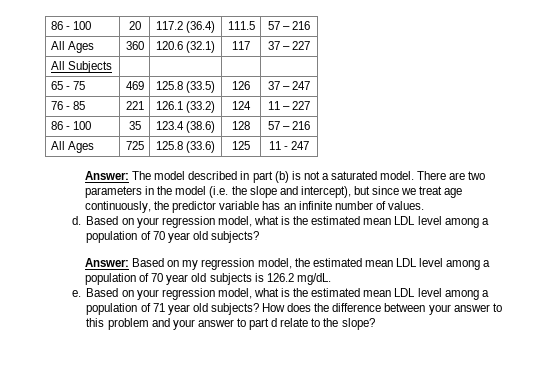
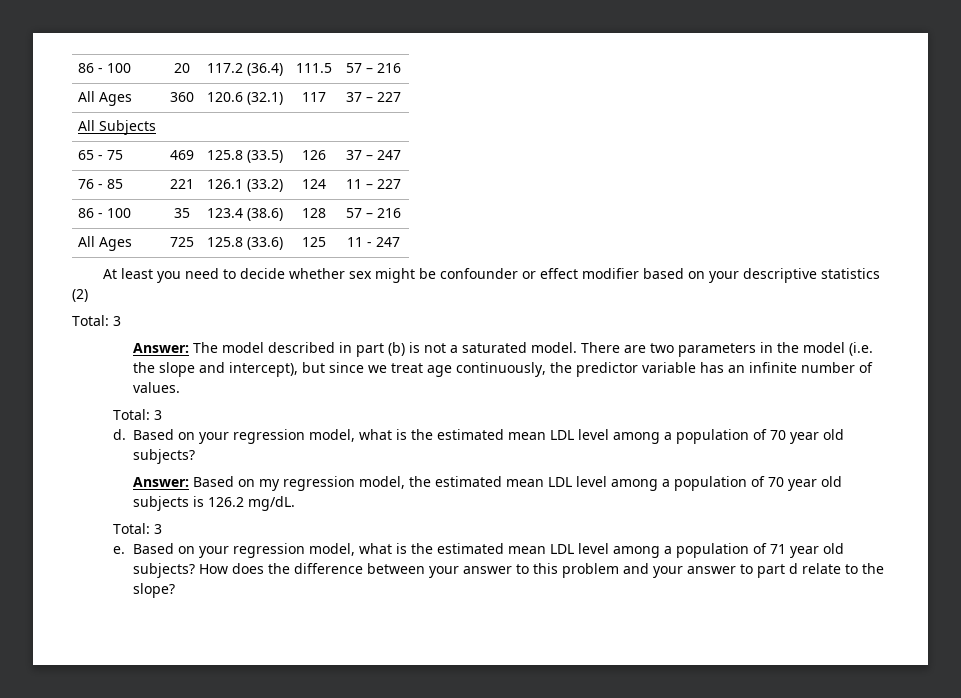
(310, 145) none -> [103,268,881,283] [72,289,88,302] [72,315,121,326] // At least you need to decide whether sex might be confounder or effect modifier based on your descriptive statistics (2) // Total: 3
(424, 205) none -> [112,409,162,420] // Total: 3
(331, 279) none -> [112,523,162,534] // Total: 3

